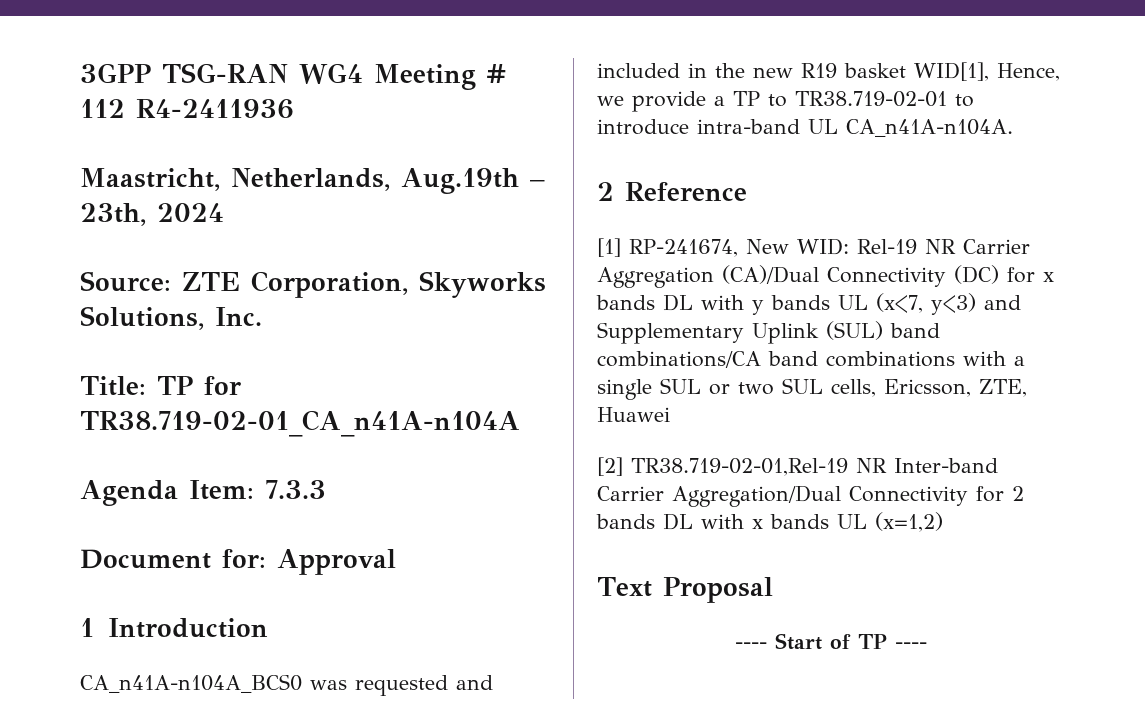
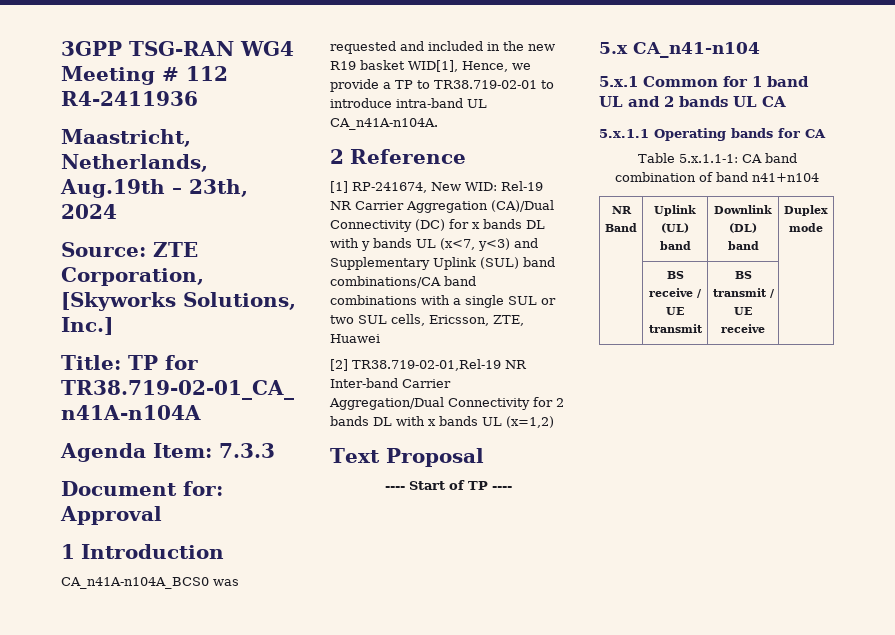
[419,271,546,298] [80,306,262,330] Skyworks Solutions, Inc. -> [61,292,296,311] [61,317,113,335] [Skyworks Solutions, Inc.]
(927, 645) none -> [599,42,760,58] [599,76,809,87] [599,96,786,107] [599,128,826,141] [637,153,797,163] [615,172,819,182] [611,206,632,214] [605,223,637,232] [654,205,696,216] [661,223,689,233] [659,241,691,250] [714,205,772,214] [729,223,757,233] [727,241,759,250] [784,205,828,216] [789,223,823,232] [666,271,684,279] [649,288,702,298] [666,307,684,315] [648,324,703,333] [734,271,752,279] [712,288,775,298] [734,307,752,315] [721,324,765,333] // 5.x CA_n41-n104 // 5.x.1 Common for 1 band UL and 2 bands UL CA // 5.x.1.1 Operating bands for CA // Table 5.x.1.1-1: CA band combination of band n41+n104 // NR Band | Uplink (UL) band | Downlink (DL) band | Duplex mode // | BS receive / UE transmit | BS transmit / UE receive |

